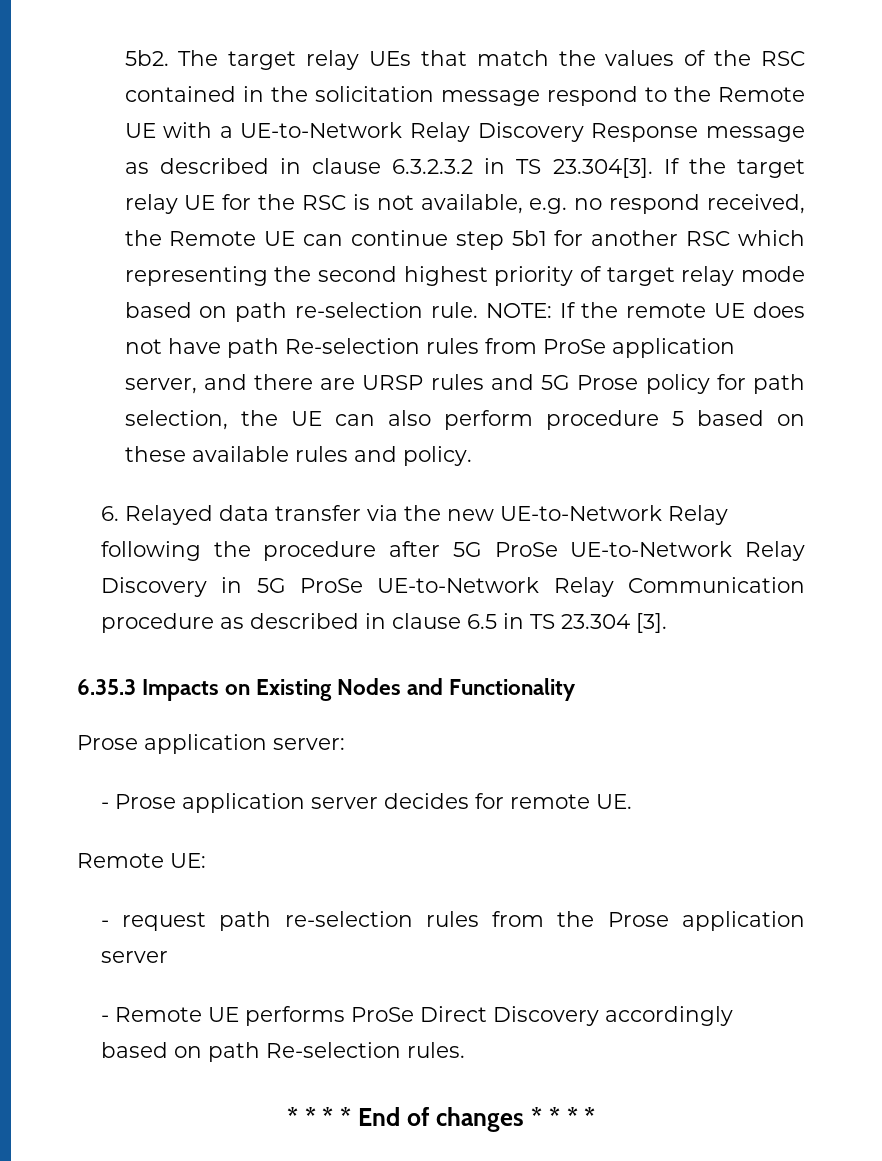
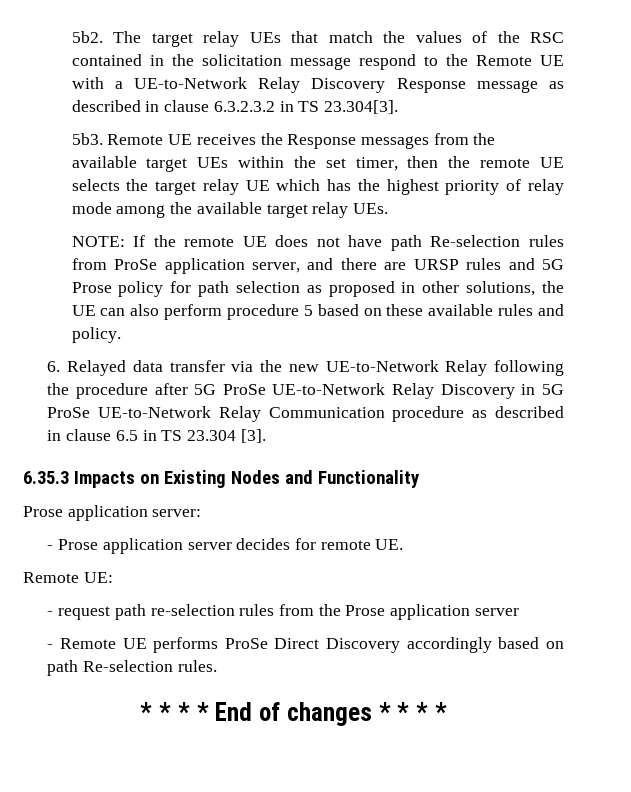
[663,158,806,178] [124,194,805,214] [124,230,806,250] [124,266,806,286] [124,302,478,322] If the target relay UE for the RSC is not available, e.g. no respond received, the Remote UE can continue step 5b1 for another RSC which representing the second highest priority of target relay mode based on path re-selection rule. -> [71,133,496,149] [71,156,564,172] [71,179,564,195] [71,202,388,218] // 5b3. Remote UE receives the Response messages from the available target UEs within the set timer, then the remote UE selects the target relay UE which has the highest priority of relay mode among the available target relay UEs. //
[124,410,228,430] selection, -> [235,281,536,297] selection as proposed in other solutions,

